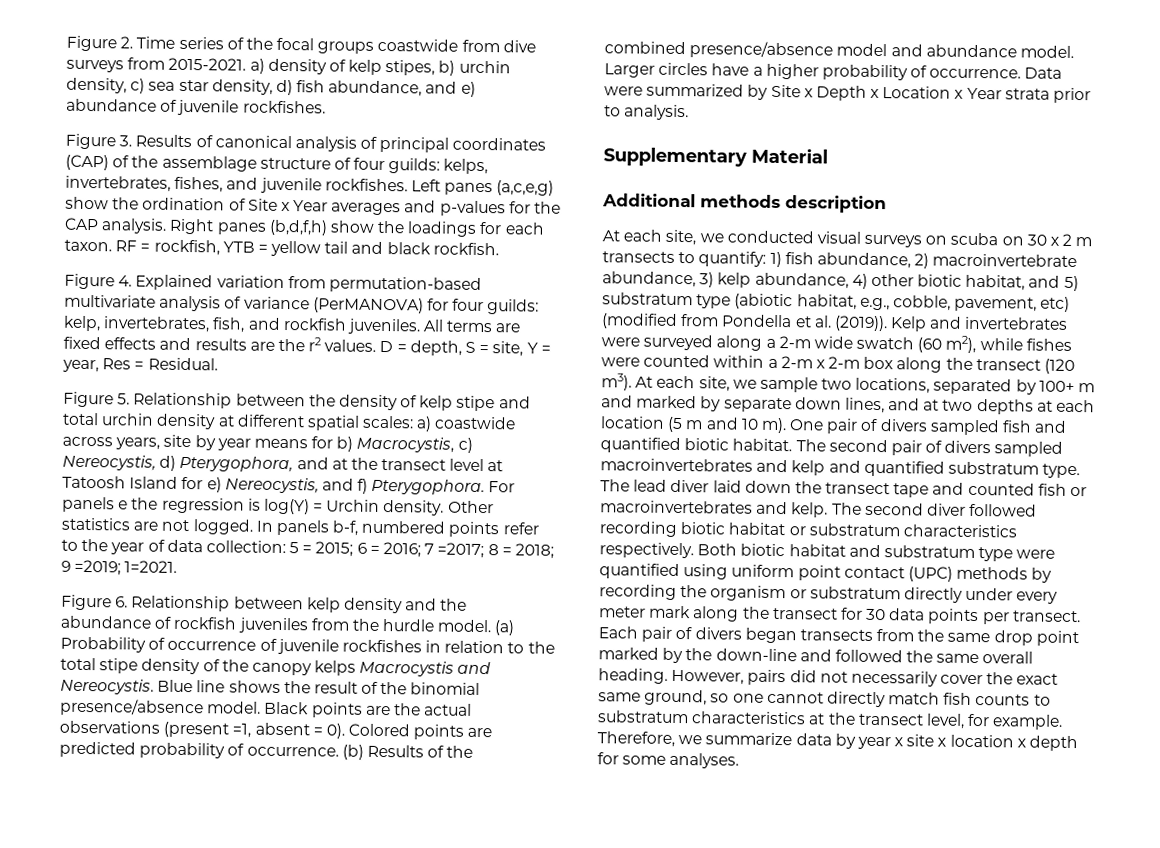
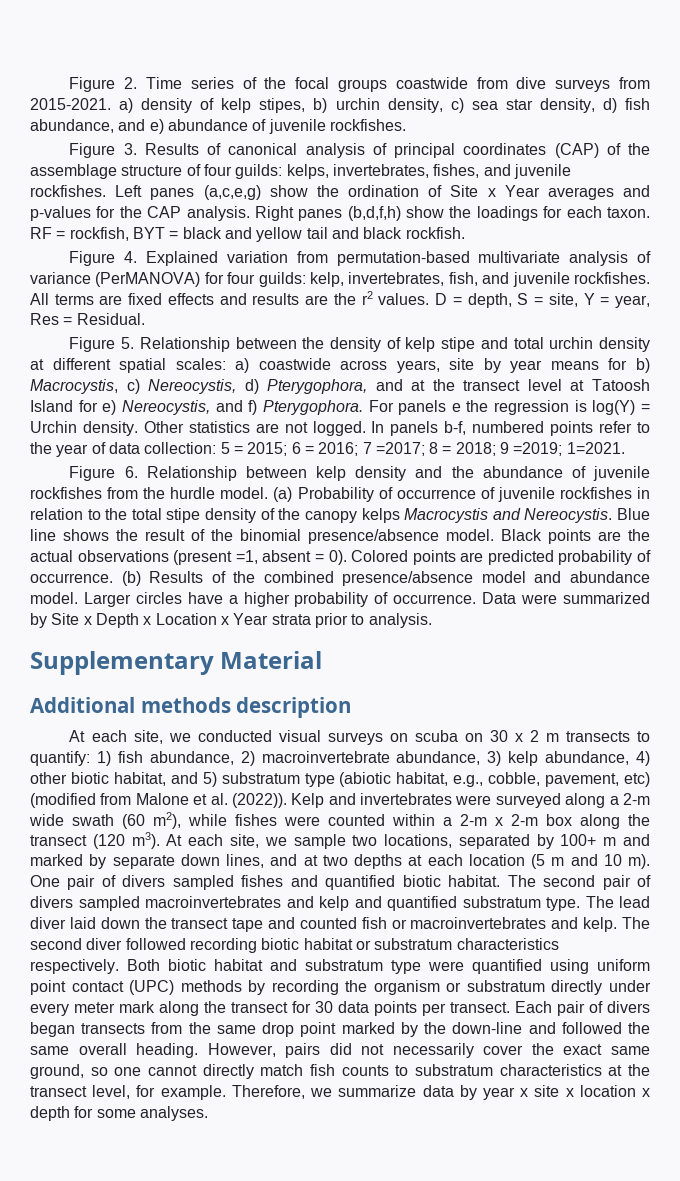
[222,241,268,253] YTB = -> [132,227,252,239] BYT = black and
[282,317,421,335] rockfish juveniles. -> [512,272,651,287] juvenile rockfishes.
[173,616,309,634] rockfish juveniles -> [593,466,651,481] [30,487,102,499] juvenile rockfishes
[721,314,793,328] Pondella -> [135,793,189,805] Malone
[833,315,888,332] (2019)). -> [231,793,287,808] (2022)).
[856,336,915,350] swatch -> [72,814,114,826] swath
[1002,420,1033,433] fish -> [241,875,284,887] fishes

